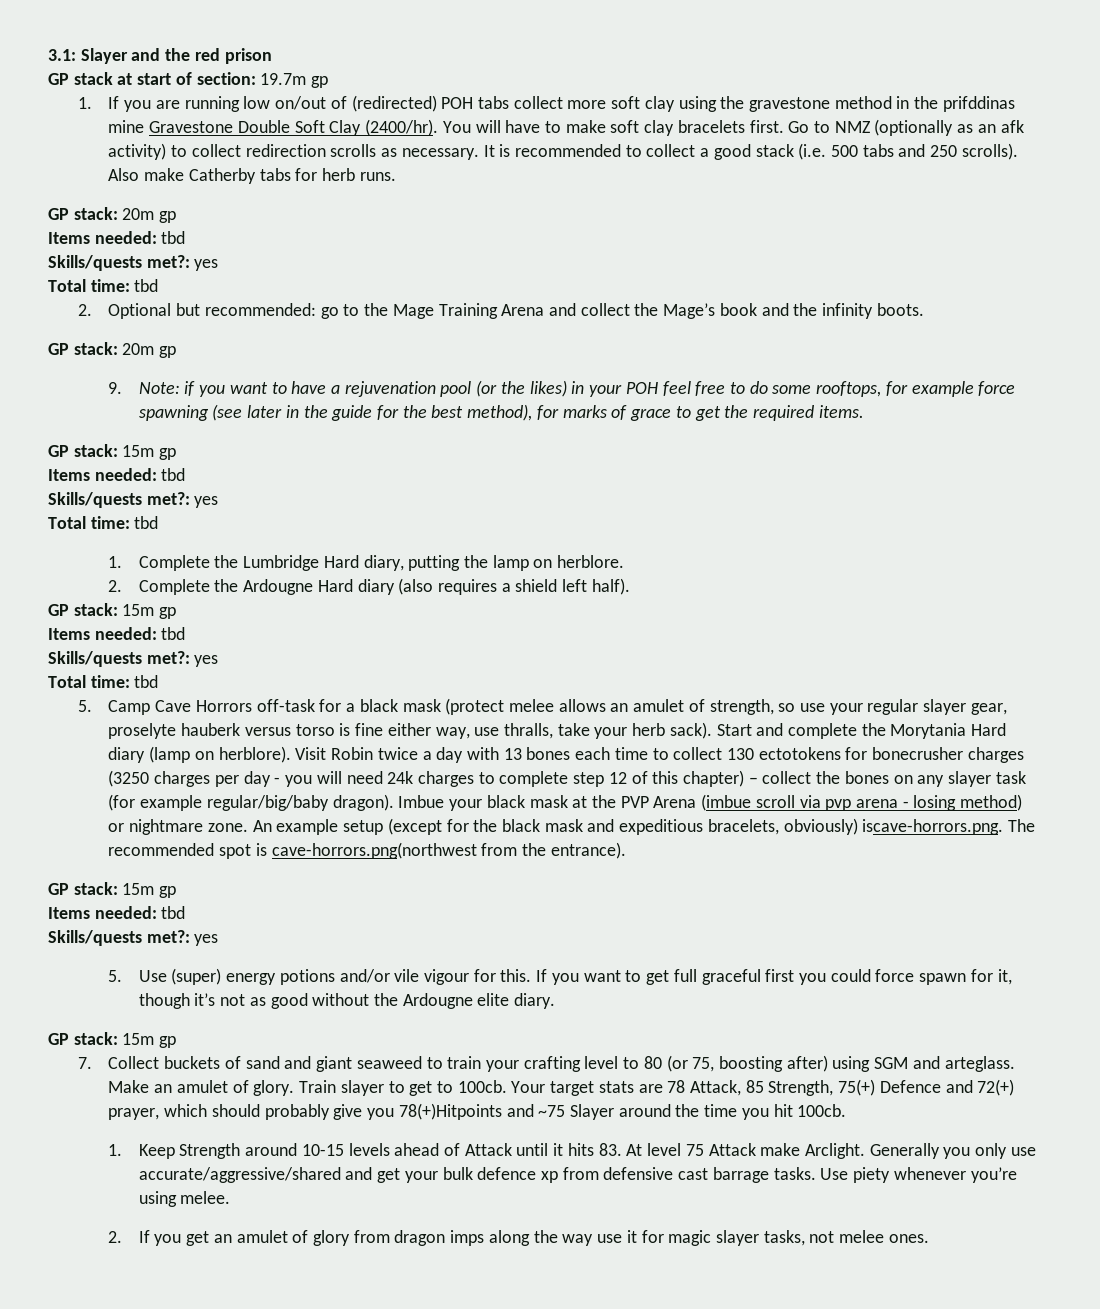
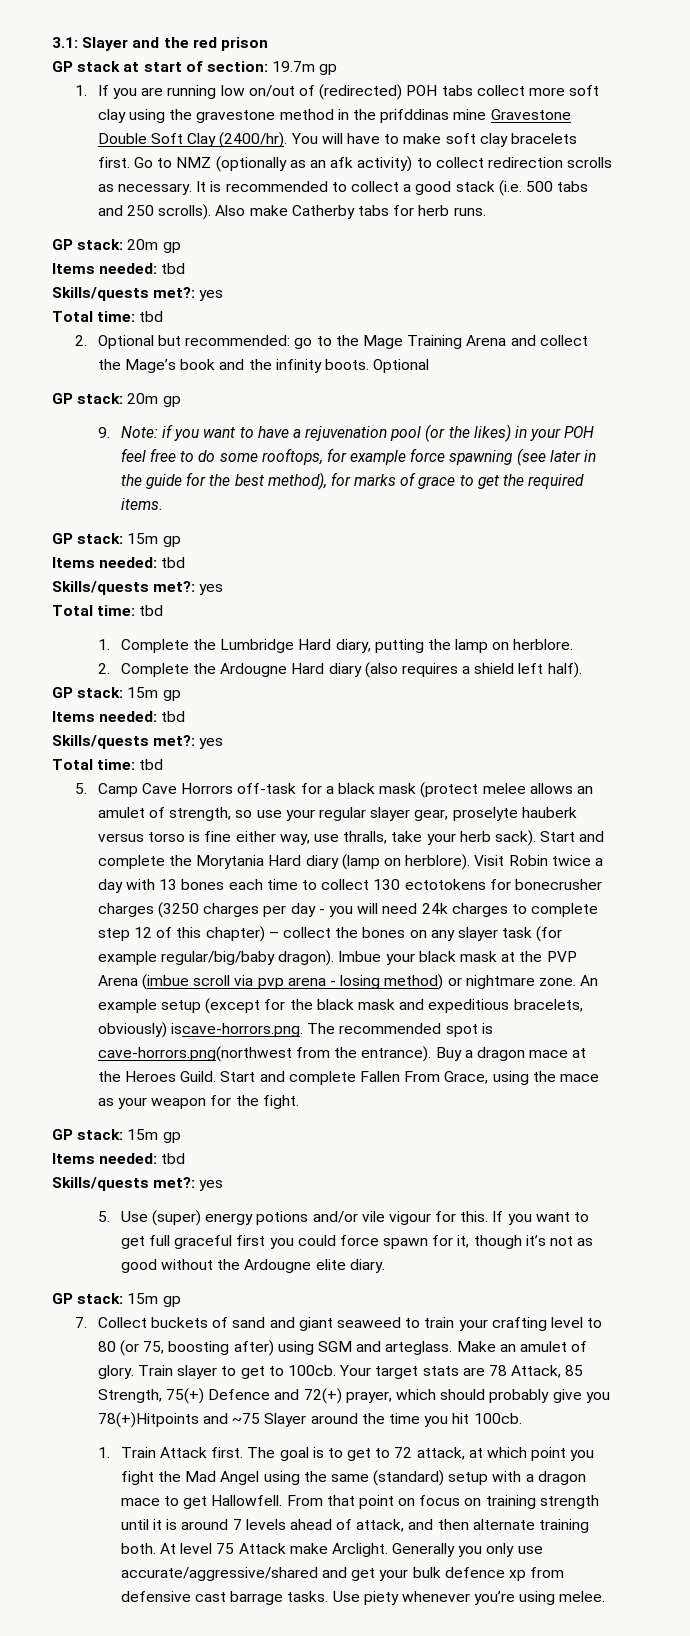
(924, 309) none -> [373,359,430,373] Optional
(626, 850) none -> [435,1047,587,1061] [97,1071,599,1085] [97,1095,299,1109] Buy a dragon mace at the Heroes Guild. Start and complete Fallen From Grace, using the mace as your weapon for the fight.
[138,1143,622,1159] Keep Strength around 10-15 levels ahead of Attack until it hits 83. -> [120,1447,595,1461] [120,1470,586,1486] [120,1495,599,1509] [120,1519,590,1533] [120,1543,156,1554] Train Attack first. The goal is to get to 72 attack, at which point you fight the Mad Angel using the same (standard) setup with a dragon mace to get Hallowfell. From that point on focus on training strength until it is around 7 levels ahead of attack, and then alternate training both.
[108,1230,929,1246] // 2. If you get an amulet of glory from dragon imps along the way use it for magic slayer tasks, not melee ones. -> (606, 1596) none

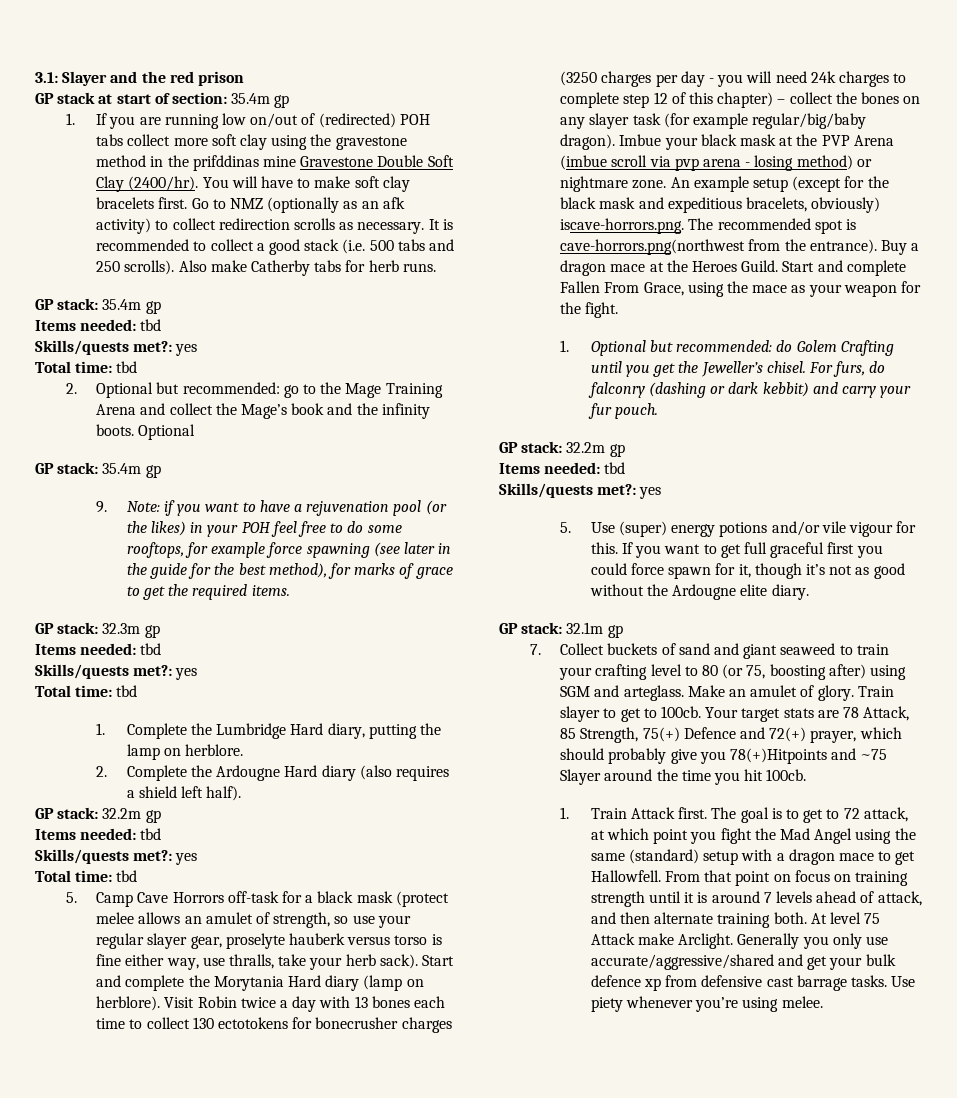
[272,61,316,72] 19.7m -> [231,93,271,104] 35.4m
[127,239,159,250] 20m -> [102,299,142,310] 35.4m
[127,393,159,404] 20m -> [102,463,142,474] 35.4m
[127,533,159,544] 15m -> [102,623,141,634] 32.3m
[127,687,159,698] 15m -> [102,808,142,819] 32.2m
[52,1129,159,1140] // GP stack: 15m -> [560,340,894,356] [590,361,886,377] [587,382,912,398] [587,403,659,419] [499,441,606,453] // 1. Optional but recommended: do Golem Crafting until you get the Jeweller’s chisel. For furs, do falconry (dashing or dark kebbit) and carry your fur pouch. // GP stack: 32.2m
[127,1293,159,1304] 15m -> [566,622,604,634] 32.1m

